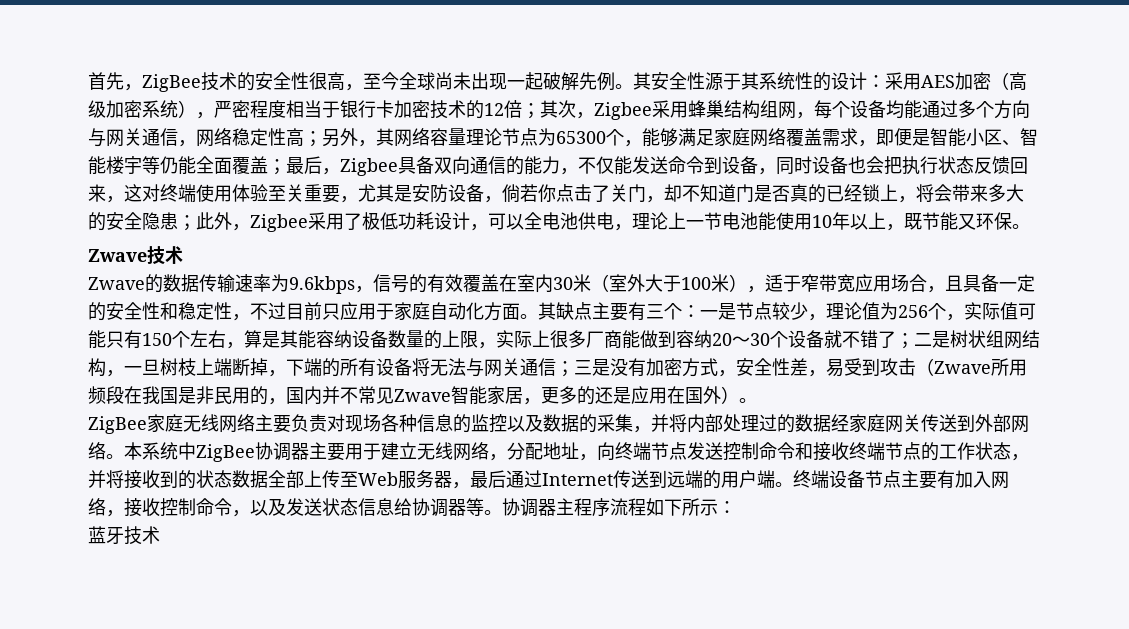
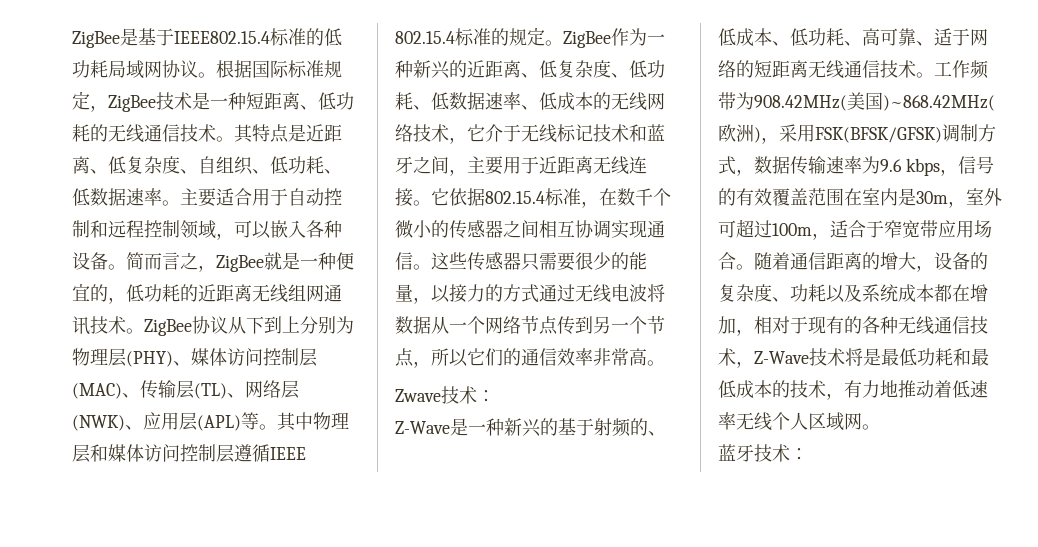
[88,72,1027,92] [88,100,1030,120] [88,128,1038,147] [88,156,1028,176] [88,184,1024,203] [88,212,1030,232] [88,246,183,265] [88,274,163,293] 首先，ZigBee技术的安全性很高，至今全球尚未出现一起破解先例。其安全性源于其系统性的设计：采用AES加密（高级加密系统），严密程度相当于银行卡加密技术的12倍；其次，Zigbee采用蜂巢结构组网，每个设备均能通过多个方向与网关通信，网络稳定性高；另外，其网络容量理论节点为65300个，能够满足家庭网络覆盖需求，即便是智能小区、智能楼宇等仍能全面覆盖；最后，Zigbee具备双向通信的能力，不仅能发送命令到设备，同时设备也会把执行状态反馈回来，这对终端使用体验至关重要，尤其是安防设备，倘若你点击了关门，却不知道门是否真的已经锁上，将会带来多大的安全隐患；此外，Zigbee采用了极低功耗设计，可以全电池供电，理论上一节电池能使用10年以上，既节能又环保。 // Zwave技术 // Zwave的 -> [72,28,342,48] [72,60,342,79] [72,91,354,112] [72,124,342,143] [72,156,342,175] [72,188,342,207] [72,220,342,240] [72,252,354,272] [72,284,342,304] [72,316,354,336] [72,348,317,367] [72,380,299,399] [72,412,349,431] [72,444,306,463] [395,27,665,48] [395,60,665,79] [395,92,665,111] [395,124,665,144] [395,156,647,176] [395,188,671,208] [395,220,665,239] [395,252,647,271] [395,284,665,304] [395,316,665,335] [395,348,665,368] [395,386,495,404] [395,418,666,437] [718,28,988,46] [718,60,989,79] [718,92,995,111] [718,124,996,144] [718,156,754,176] ZigBee是基于IEEE802.15.4标准的低功耗局域网协议。根据国际标准规定，ZigBee技术是一种短距离、低功耗的无线通信技术。其特点是近距离、低复杂度、自组织、低功耗、低数据速率。主要适合用于自动控制和远程控制领域，可以嵌入各种设备。简而言之，ZigBee就是一种便宜的，低功耗的近距离无线组网通讯技术。ZigBee协议从下到上分别为物理层(PHY)、媒体访问控制层(MAC)、传输层(TL)、网络层(NWK)、应用层(APL)等。其中物理层和媒体访问控制层遵循IEEE 802.15.4标准的规定。ZigBee作为一种新兴的近距离、低复杂度、低功耗、低数据速率、低成本的无线网络技术，它介于无线标记技术和蓝牙之间，主要用于近距离无线连接。它依据802.15.4标准，在数千个微小的传感器之间相互协调实现通信。这些传感器只需要很少的能量，以接力的方式通过无线电波将数据从一个网络节点传到另一个节点，所以它们的通信效率非常高。 // Zwave技术： // Z-Wave是一种新兴的基于射频的、低成本、低功耗、高可靠、适于网络的短距离无线通信技术。工作频带为908.42MHz(美国)~868.42MHz(欧洲)，采用FSK(BFSK/GFSK)调制方式，
[289,276,355,294] 9.6kbps -> [880,158,940,176] 9.6 kbps
[499,274,1035,293] [88,302,1036,321] [88,330,1040,349] [88,358,1027,377] [88,386,757,405] [88,414,1029,434] [88,442,1029,462] [88,470,1009,489] [88,498,736,517] 在室内30米（室外大于100米），适于窄带宽应用场合，且具备一定的安全性和稳定性，不过目前只应用于家庭自动化方面。其缺点主要有三个：一是节点较少，理论值为256个，实际值可能只有150个左右，算是其能容纳设备数量的上限，实际上很多厂商能做到容纳20～30个设备就不错了；二是树状组网结构，一旦树枝上端断掉，下端的所有设备将无法与网关通信；三是没有加密方式，安全性差，易受到攻击（Zwave所用频段在我国是非民用的，国内并不常见Zwave智能家居，更多的还是应用在国外）。 // ZigBee家庭无线网络主要负责对现场各种信息的监控以及数据的采集，并将内部处理过的数据经家庭网关传送到外部网络。本系统中ZigBee协调器主要用于建立无线网络，分配地址，向终端节点发送控制命令和接收终端节点的工作状态，并将接收到的状态数据全部上传至Web服务器，最后通过Internet传送到远端的用户端。终端设备节点主要有加入网络，接收控制命令，以及发送状态信息给协调器等。协调器主程序流程如下所示： -> [808,188,1002,208] [718,219,992,240] [718,252,988,272] [718,284,988,303] [718,316,988,336] [718,348,989,368] [718,380,988,400] [718,412,880,431] 范围在室内是30m，室外可超过100m，适合于窄宽带应用场合。随着通信距离的增大，设备的复杂度、功耗以及系统成本都在增加，相对于现有的各种无线通信技术，Z-Wave技术将是最低功耗和最低成本的技术，有力地推动着低速率无线个人区域网。
(160, 535) none -> [790,448,808,460] ：

